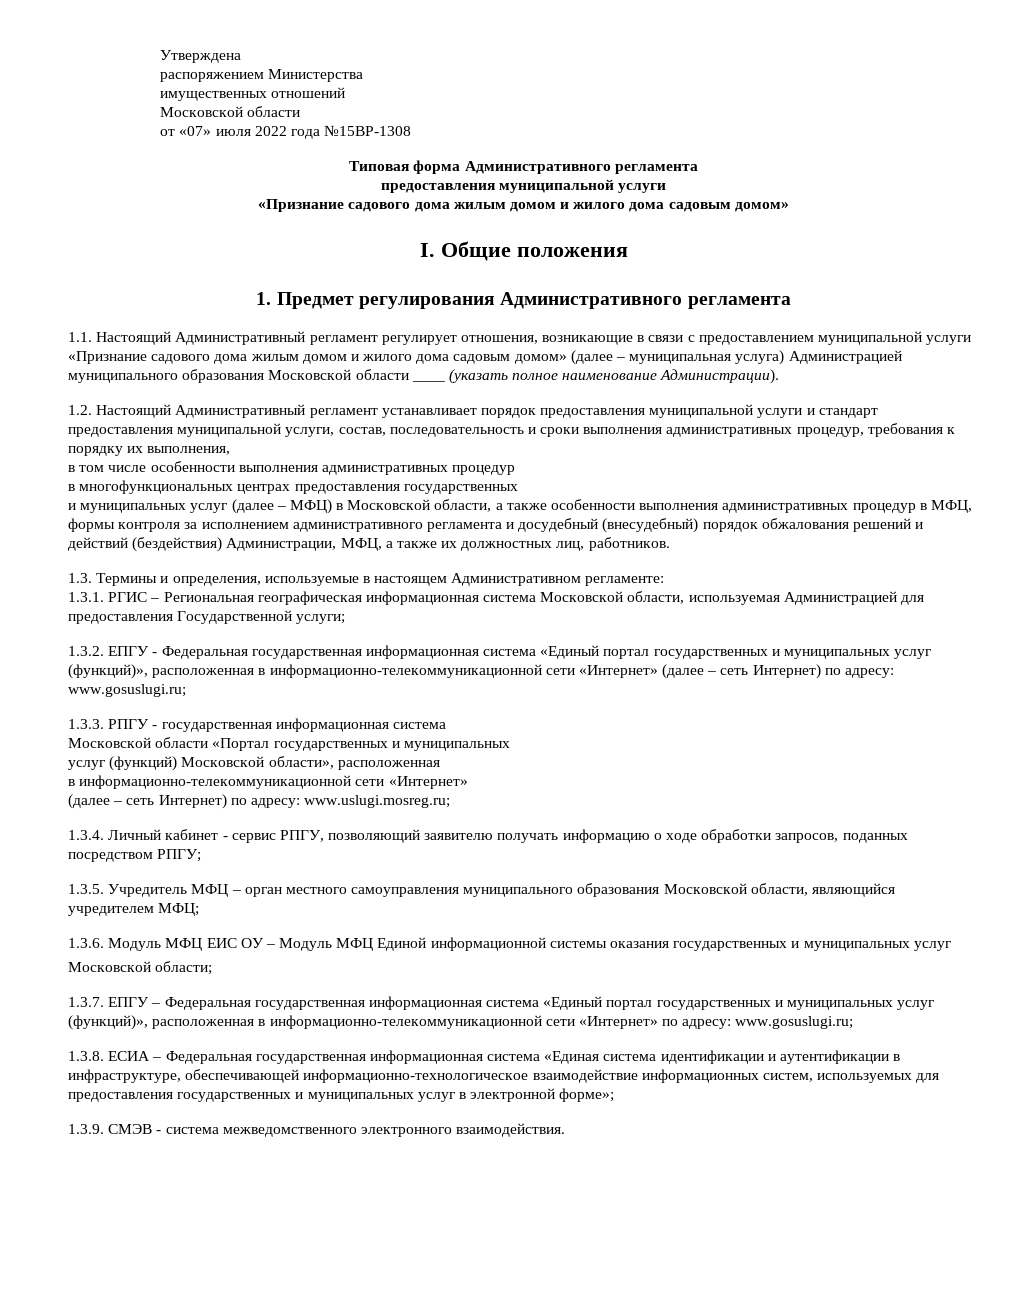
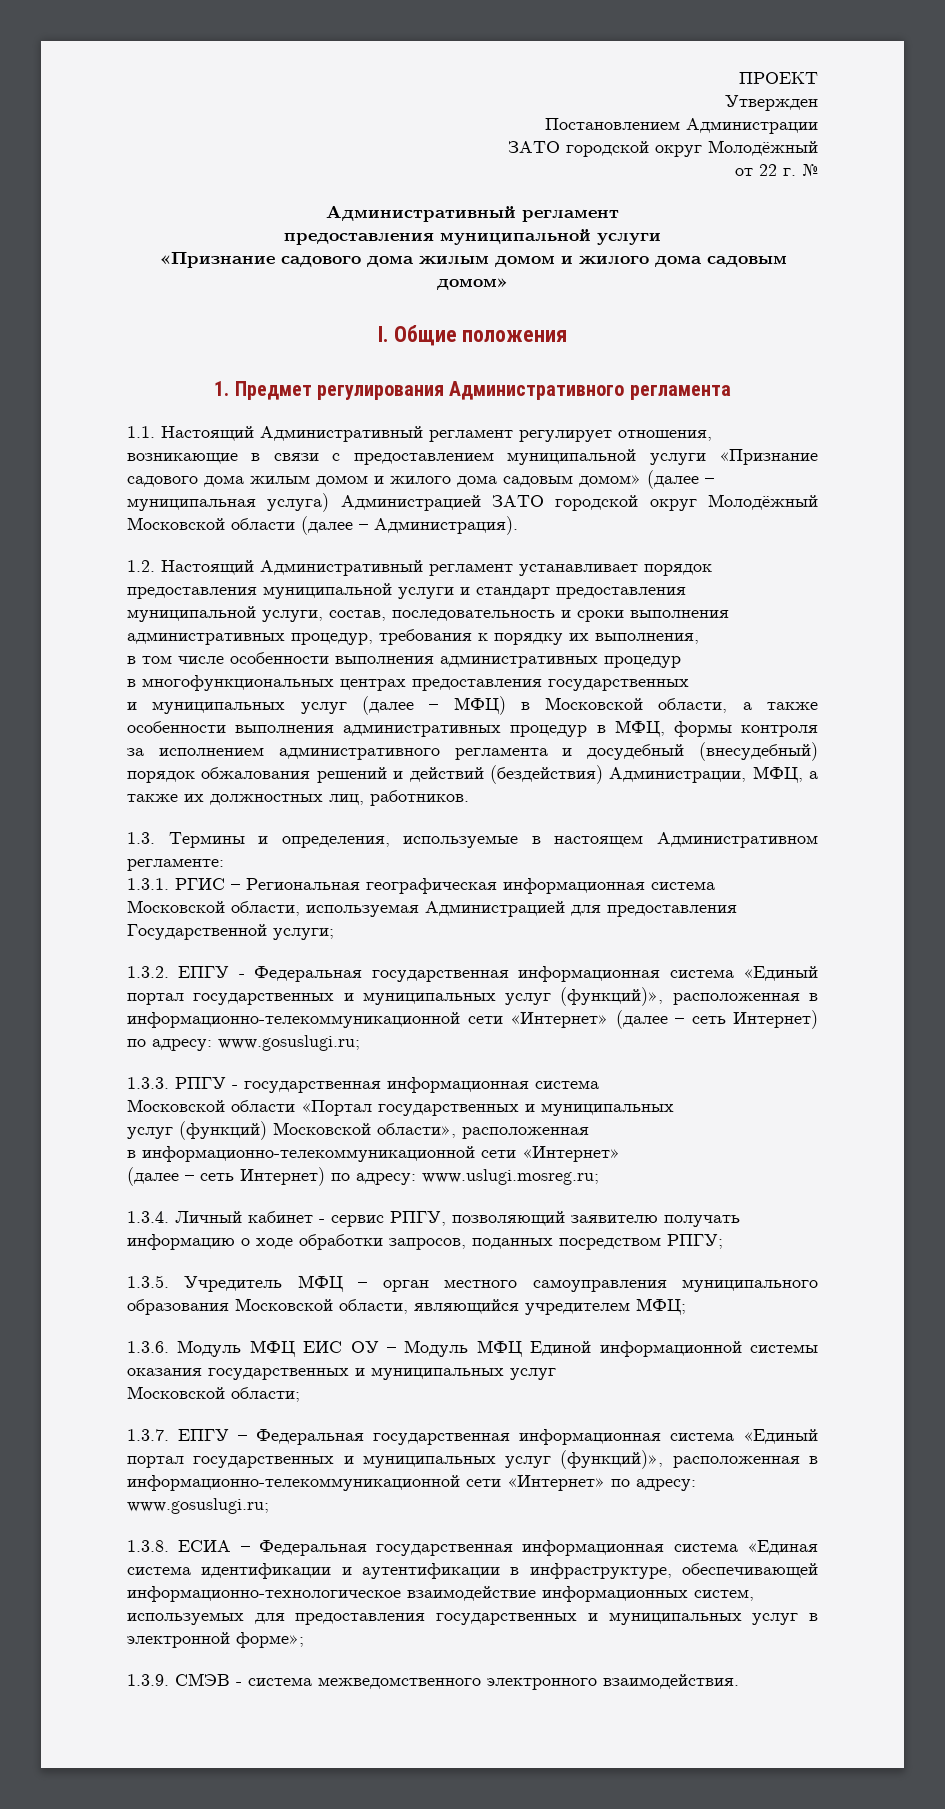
[160,50,242,63] [160,69,364,82] [160,87,346,101] [160,106,301,117] [160,125,412,139] [349,160,698,174] Утверждена // распоряжением Министерства // имущественных отношений // Московской области // от «07» июля 2022 года №15ВР-1308 // Типовая форма Административного регламента -> [739,72,818,84] [725,95,818,111] [545,118,818,134] [508,140,818,157] [735,164,818,176] [326,205,619,222] ПРОЕКТ // Утвержден // Постановлением Администрации // ЗАТО городской округ Молодёжный // от 22 г. № // Административный регламент
[68,369,409,383] [411,369,780,384] муниципального образования Московской области ____ (указать полное наименование Администрации). -> [492,494,818,511] [127,516,518,535] ЗАТО городской округ Молодёжный Московской области (далее – Администрация).

